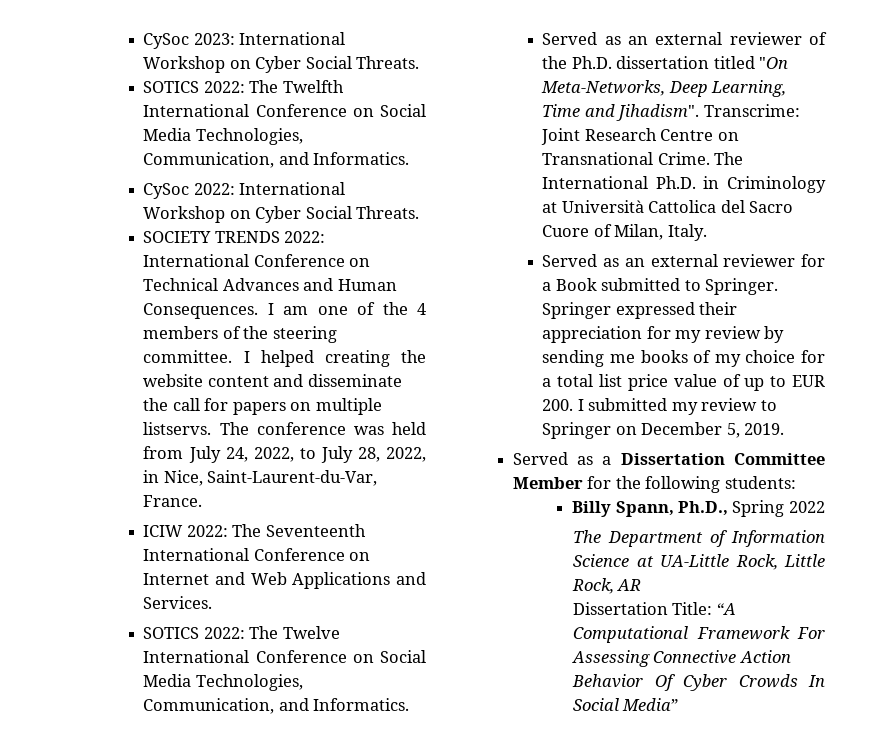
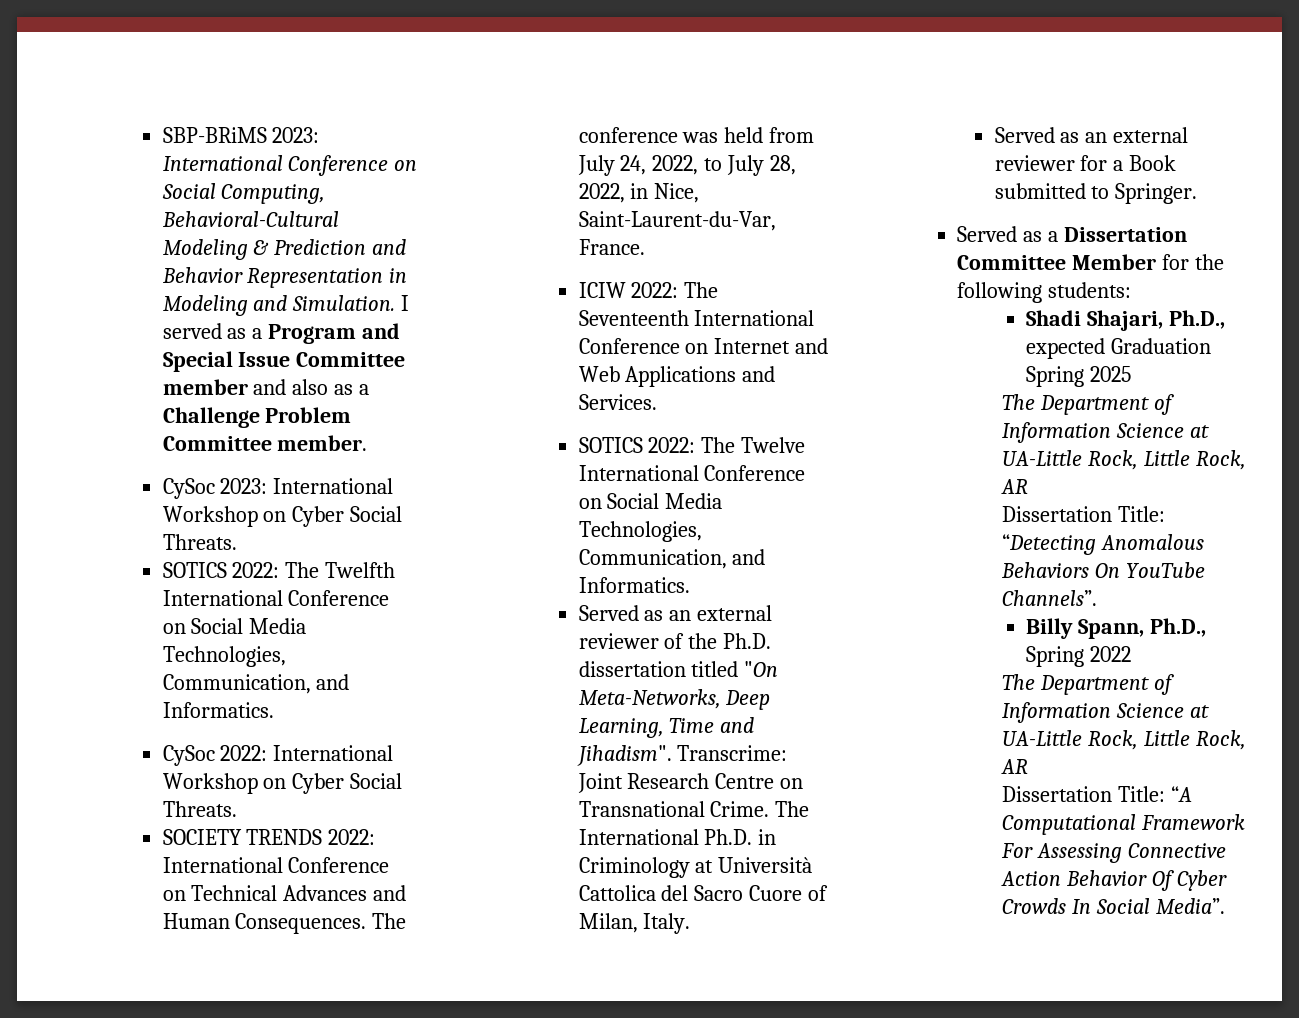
(143, 41) none -> [162,127,320,143] [162,155,418,176] [161,183,326,204] [161,211,339,227] [162,239,407,260] [161,267,408,288] [162,295,410,316] [162,323,401,344] [162,351,406,372] [162,379,370,395] [162,407,352,428] [162,435,368,451] SBP-BRiMS 2023: International Conference on Social Computing, Behavioral-Cultural Modeling & Prediction and Behavior Representation in Modeling and Simulation. I served as a Program and Special Issue Committee member and also as a Challenge Problem Committee member. //
[267,302,426,315] [143,326,337,343] [143,350,426,367] [143,374,402,387] [143,398,382,415] [143,422,212,435] I am one of the 4 members of the steering committee. I helped creating the website content and disseminate the call for papers on multiple listservs. -> (367, 923) none
[542,302,738,319] [542,326,785,343] [542,350,825,367] [542,374,825,391] [542,398,777,415] [542,422,785,439] Springer expressed their appreciation for my review by sending me books of my choice for a total list price value of up to EUR 200. I submitted my review to Springer on December 5, 2019. -> (1198, 193) none
(796, 482) none -> [1026,310,1226,331] [1026,338,1212,359] [1026,366,1132,387] [1002,394,1175,415] [1002,422,1210,443] [1002,450,1247,470] [1001,479,1029,494] [1002,506,1166,522] [1002,534,1205,555] [1001,562,1206,578] [1002,590,1098,606] // Shadi Shajari, Ph.D., expected Graduation Spring 2025 // The Department of Information Science at UA-Little Rock, Little Rock, AR // Dissertation Title: “Detecting Anomalous Behaviors On YouTube Channels”.
[622,698,679,711] Media” -> [1156,898,1226,914] Media”.

